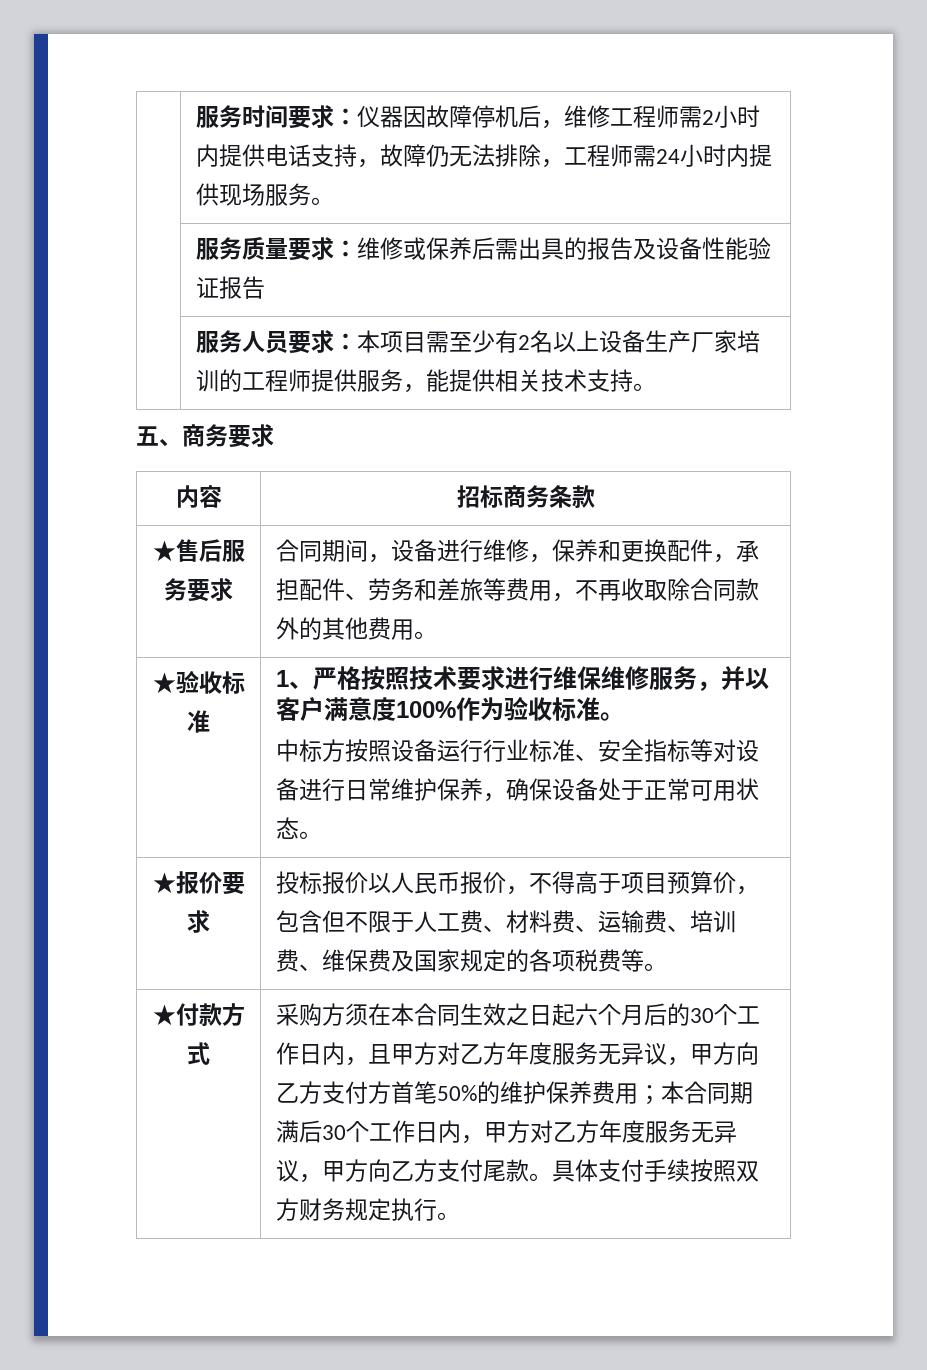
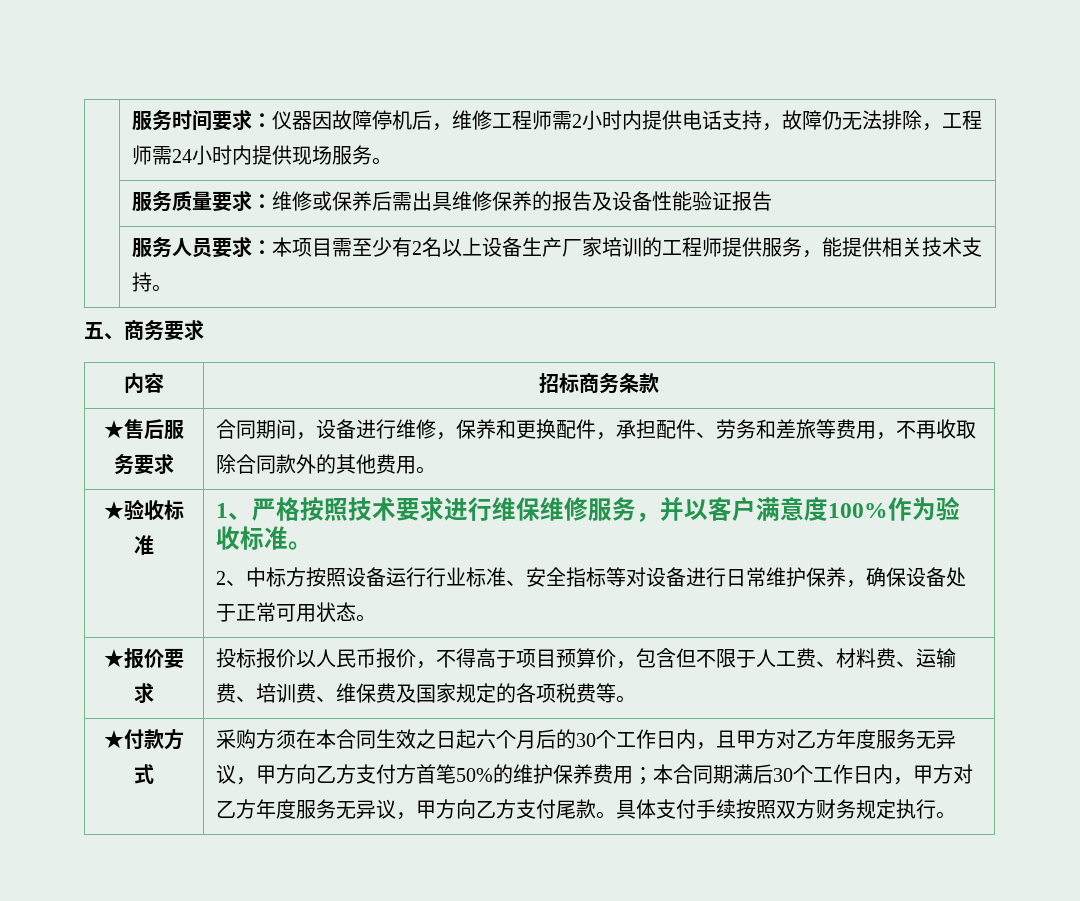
(565, 249) none -> [451,191,532,211] 维修保养
(625, 716) none -> [215,571,246,586] 2、

